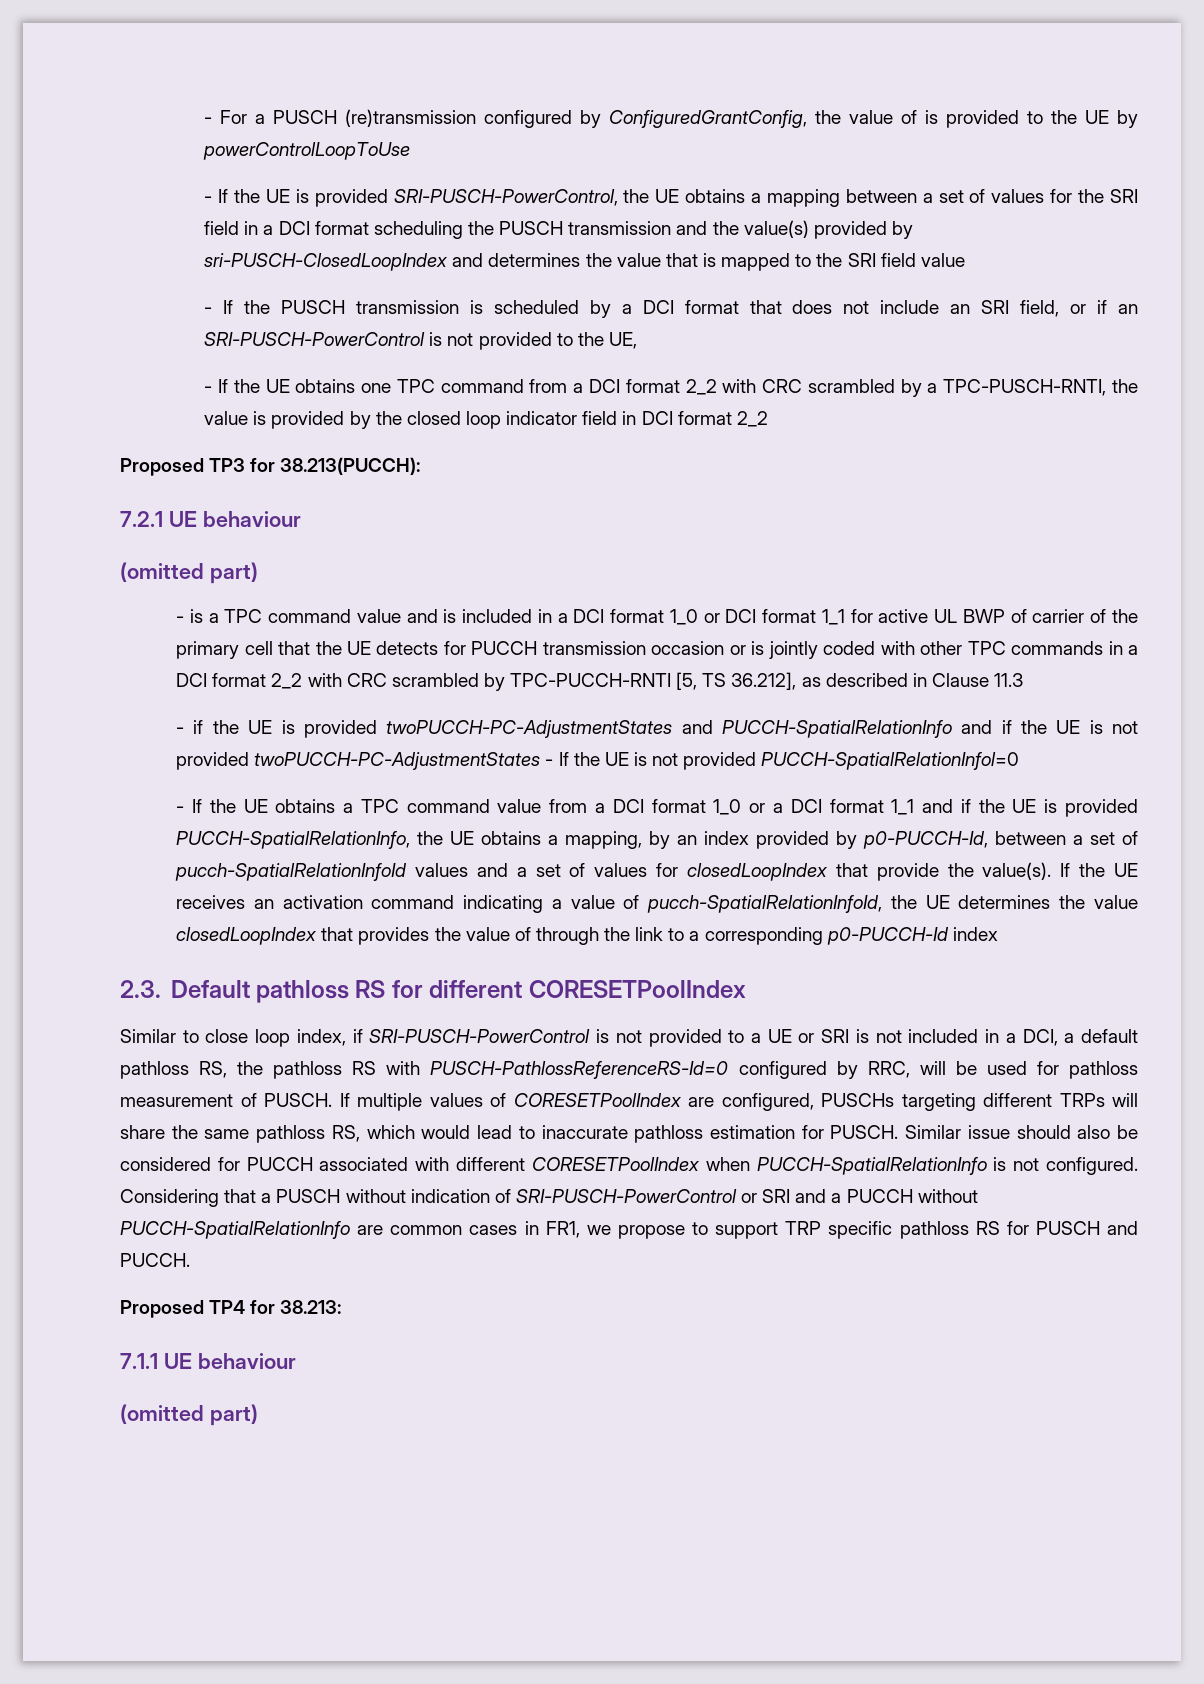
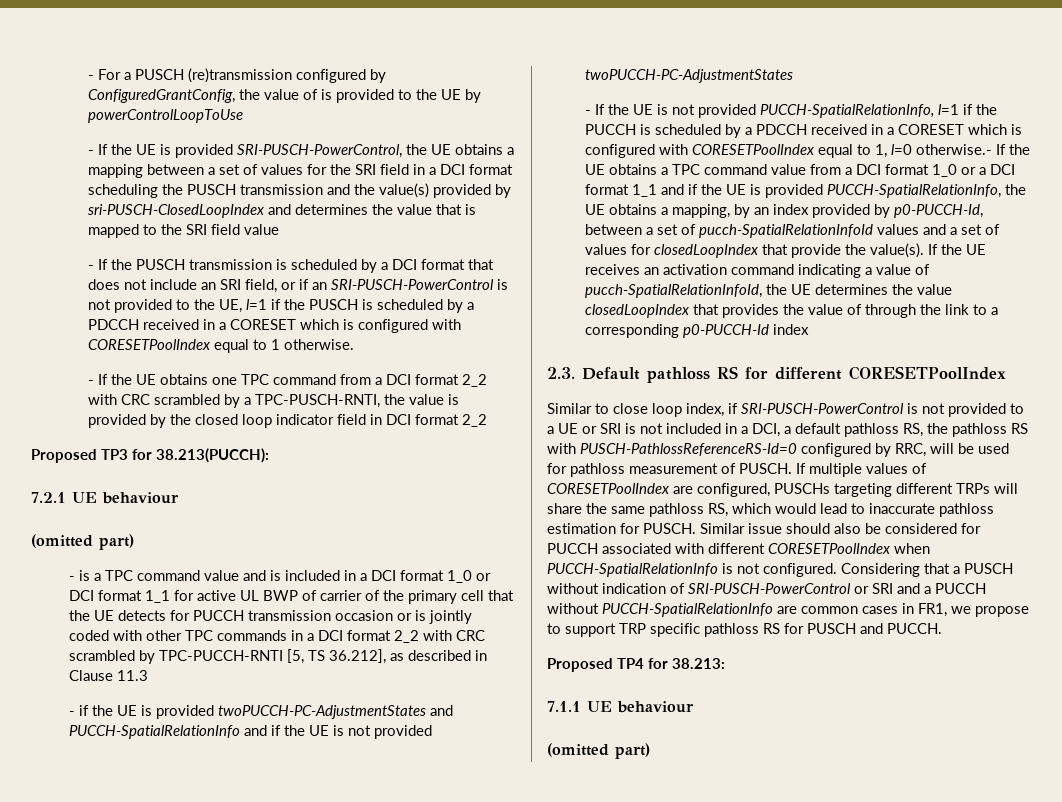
(637, 340) none -> [246,299,475,313] [88,319,462,333] [88,339,355,353] l=1 if the PUSCH is scheduled by a PDCCH received in a CORESET which is configured with CORESETPoolIndex equal to 1 otherwise.
(541, 761) none -> (794, 76) //
[761,752,1020,770] [176,806,185,813] PUCCH-SpatialRelationInfol=0 // - -> [760,104,998,118] [585,124,1023,138] [585,144,993,158] PUCCH-SpatialRelationInfo, l=1 if the PUCCH is scheduled by a PDCCH received in a CORESET which is configured with CORESETPoolIndex equal to 1, l=0 otherwise.-

